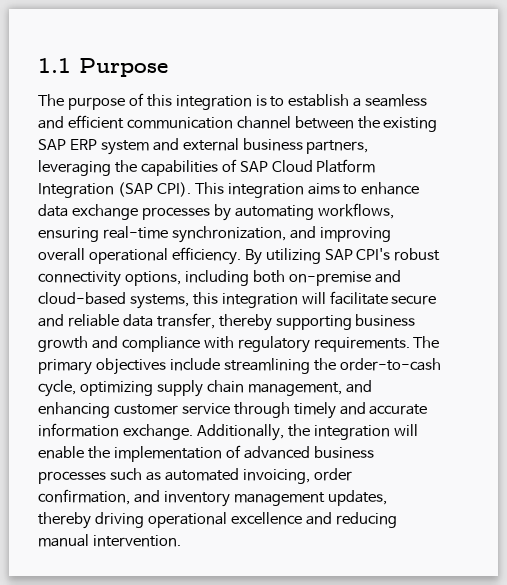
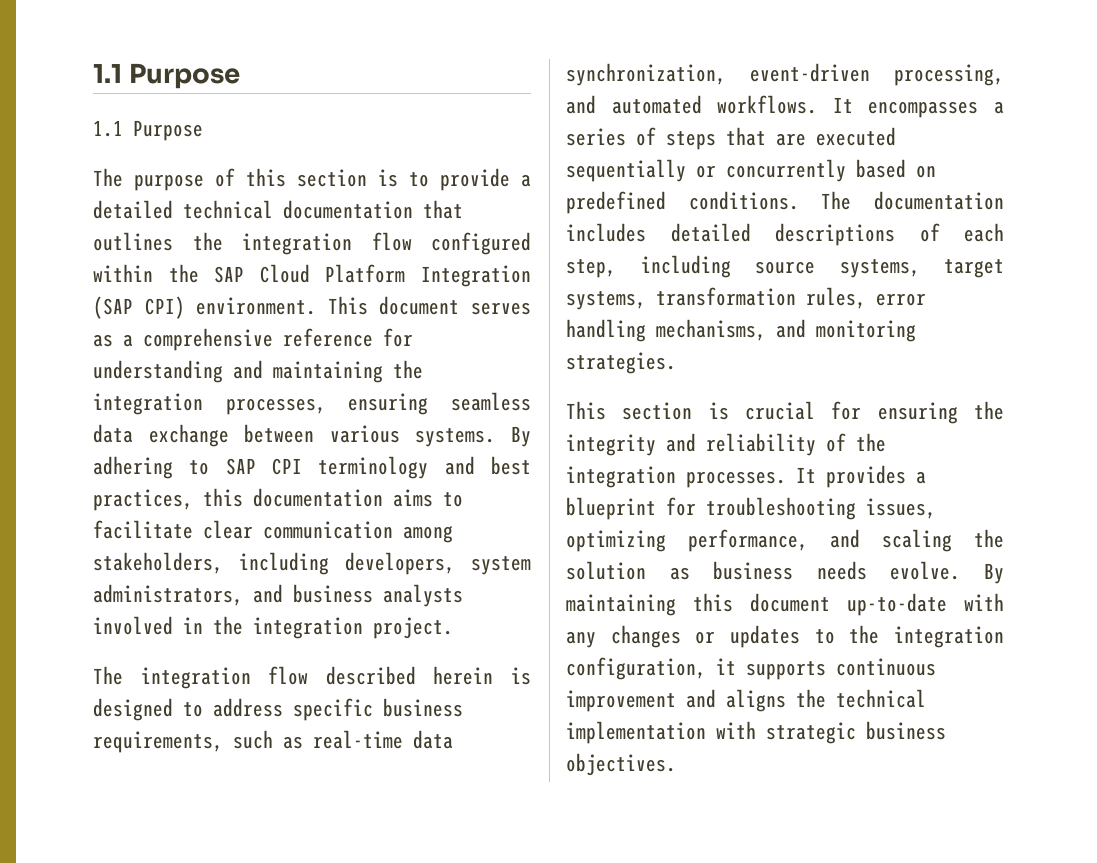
[38,58,168,77] 1.1 Purpose -> [93,63,241,89] [93,120,203,141] 1.1 Purpose // 1.1 Purpose
[175,95,252,110] integration -> [297,169,367,187] section
[288,94,428,107] [38,115,438,132] [38,138,369,155] [38,159,237,176] establish a seamless and efficient communication channel between the existing SAP ERP system and external business partners, leveraging the capabilities of -> [440,168,531,191] [93,200,463,219] [93,232,531,255] [93,264,199,283] provide a detailed technical documentation that outlines the integration flow configured within the
[156,182,420,198] [38,203,394,221] [38,226,391,243] [38,247,441,265] [38,270,401,287] [38,291,437,309] [38,313,416,331] [38,336,440,353] [38,358,441,375] [38,380,372,397] [38,402,428,419] [38,423,418,441] [38,445,374,462] [38,468,352,484] [38,489,387,507] [38,512,397,529] [38,534,181,547] CPI). This integration aims to enhance data exchange processes by automating workflows, ensuring real-time synchronization, and improving overall operational efficiency. By utilizing SAP CPI's robust connectivity options, including both on-premise and cloud-based systems, this integration will facilitate secure and reliable data transfer, thereby supporting business growth and compliance with regulatory requirements. The primary objectives include streamlining the order-to-cash cycle, optimizing supply chain management, and enhancing customer service through timely and accurate information exchange. Additionally, the integration will enable the implementation of advanced business processes such as automated invoicing, order confirmation, and inventory management updates, thereby driving operational excellence and reducing manual intervention. -> [144,296,531,319] [93,328,413,351] [93,360,423,383] [93,392,531,415] [93,424,531,447] [93,456,531,479] [93,488,463,511] [93,520,453,543] [93,552,531,575] [93,584,463,607] [93,616,453,639] [93,666,531,689] [93,698,463,721] [93,730,453,753] [566,63,1004,86] [566,95,1004,118] [566,127,896,150] [566,159,936,182] [566,191,1004,214] [566,223,1004,246] [566,255,1004,278] [566,287,926,310] [566,319,916,342] [566,352,676,374] [566,401,1004,424] [566,433,886,456] [566,465,926,488] [566,497,936,520] [566,529,1004,552] [566,561,1004,584] [566,593,1004,616] [566,625,1004,648] [566,657,936,680] [566,689,926,712] [566,721,946,744] [566,753,676,776] CPI) environment. This document serves as a comprehensive reference for understanding and maintaining the integration processes, ensuring seamless data exchange between various systems. By adhering to SAP CPI terminology and best practices, this documentation aims to facilitate clear communication among stakeholders, including developers, system administrators, and business analysts involved in the integration project. // The integration flow described herein is designed to address specific business requirements, such as real-time data synchronization, event-driven processing, and automated workflows. It encompasses a series of steps that are executed sequentially or concurrently based on predefined conditions. The documentation includes detailed descriptions of each step, including source systems, target systems, transformation rules, error handling mechanisms, and monitoring strategies. // This section is crucial for ensuring the integrity and reliability of the integration processes. It provides a blueprint for troubleshooting issues, optimizing performance, and scaling the solution as business needs evolve. By maintaining this document up-to-date with any changes or updates to the integration configuration, it supports continuous improvement and aligns the technical implementation with strategic business objectives.

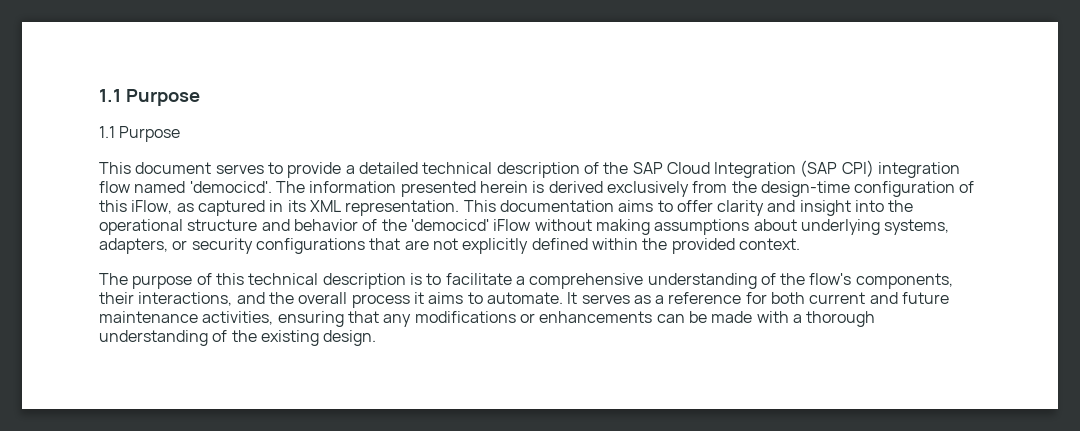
[93,168,398,191] The purpose of this section is -> [99,162,264,174] This document serves
[283,200,463,219] [93,232,531,255] [93,264,153,282] documentation that outlines the integration flow configured within -> [496,162,599,178] description of
[325,264,406,283] Platform -> (710, 168) none
[196,296,460,315] environment. This document -> [878,162,961,178] [99,181,975,197] [99,200,914,216] [99,219,950,235] [99,238,800,254] [99,273,953,289] [99,292,578,308] integration flow named 'democicd'. The information presented herein is derived exclusively from the design-time configuration of this iFlow, as captured in its XML representation. This documentation aims to offer clarity and insight into the operational structure and behavior of the 'democicd' iFlow without making assumptions about underlying systems, adapters, or security configurations that are not explicitly defined within the provided context. // The purpose of this technical description is to facilitate a comprehensive understanding of the flow's components, their interactions, and the overall process it aims to automate. It
[143,328,273,351] comprehensive -> (665, 299) none
[93,360,423,383] [93,392,531,415] [93,424,531,447] [93,456,531,479] [93,488,463,511] [93,520,453,543] [93,552,531,575] [93,584,463,607] [93,616,453,639] [93,666,531,689] [93,698,463,721] [93,730,453,753] [566,63,1004,86] [566,95,1004,118] [566,127,896,150] [566,159,936,182] [566,191,1004,214] [566,223,1004,246] [566,255,1004,278] [566,287,926,310] [566,319,916,342] [566,352,676,374] [566,401,1004,424] [566,433,886,456] [566,465,926,488] [566,497,936,520] [566,529,1004,552] [566,561,1004,584] [566,593,1004,616] [566,625,1004,648] [566,657,936,680] [566,689,926,712] [566,721,946,744] [566,753,676,776] understanding and maintaining the integration processes, ensuring seamless data exchange between various systems. By adhering to SAP CPI terminology and best practices, this documentation aims to facilitate clear communication among stakeholders, including developers, system administrators, and business analysts involved in the integration project. // The integration flow described herein is designed to address specific business requirements, such as real-time data synchronization, event-driven processing, and automated workflows. It encompasses a series of steps that are executed sequentially or concurrently based on predefined conditions. The documentation includes detailed descriptions of each step, including source systems, target systems, transformation rules, error handling mechanisms, and monitoring strategies. // This section is crucial for ensuring the integrity and reliability of the integration processes. It provides a blueprint for troubleshooting issues, optimizing performance, and scaling the solution as business needs evolve. By maintaining this document up-to-date with any changes or updates to the integration configuration, it supports continuous improvement and aligns the technical implementation with strategic business objectives. -> [771,292,950,304] [99,311,876,327] [99,330,377,346] both current and future maintenance activities, ensuring that any modifications or enhancements can be made with a thorough understanding of the existing design.

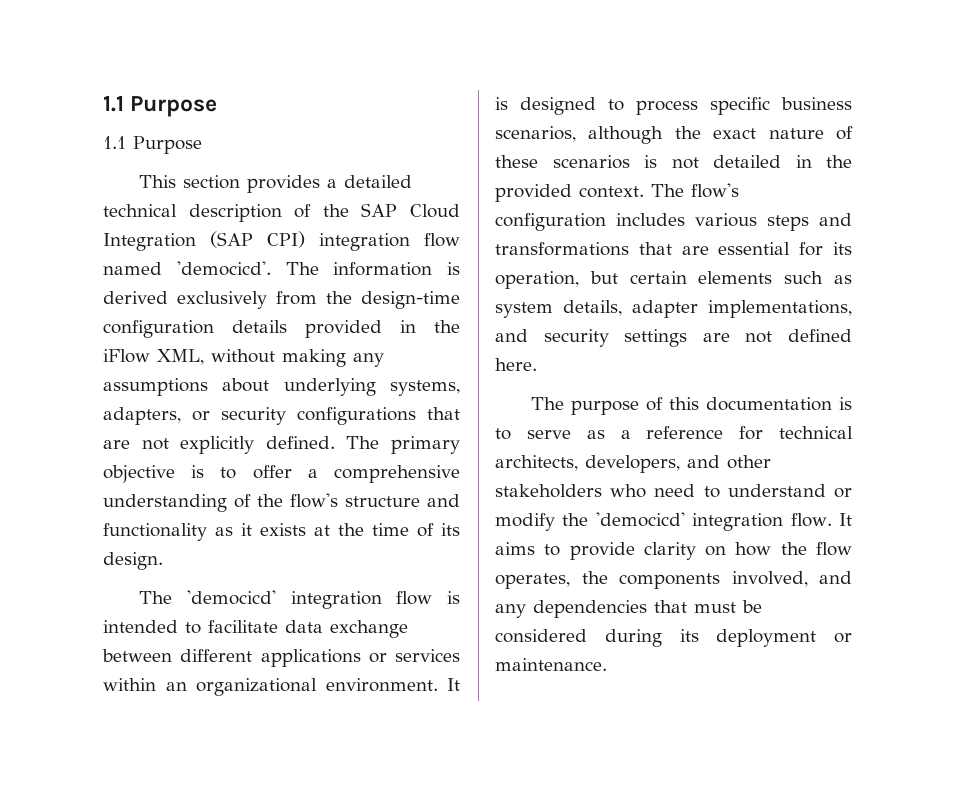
[135,162,342,178] document serves to provide -> [182,175,320,193] section provides
[400,181,528,197] presented herein -> (433, 269) none
[959,181,975,193] [99,200,914,216] [99,219,531,235] of this iFlow, as captured in its XML representation. This documentation aims to offer clarity and insight into the operational structure and behavior of the 'democicd' iFlow -> [232,320,460,338] [103,349,204,365] details provided in the iFlow XML,
(650, 227) none -> [353,353,384,367] any
[531,238,800,254] [99,273,512,289] defined within the provided context. // The purpose of this technical description is to facilitate -> [265,436,460,454] [103,465,292,483] defined. The primary objective is to offer
[855,273,953,289] [99,292,950,308] [99,311,876,327] [99,330,377,346] components, their interactions, and the overall process it aims to automate. It serves as a reference for both current and future maintenance activities, ensuring that any modifications or enhancements can be made with a thorough understanding of the existing design. -> [345,494,460,507] [103,523,460,541] [103,552,163,570] [138,590,460,609] [103,620,408,638] [102,649,460,667] [103,678,460,696] [495,97,852,115] [495,126,853,144] [495,155,852,169] [495,183,739,202] [495,213,852,231] [495,242,852,256] [495,271,852,289] [495,300,852,318] [495,329,852,347] [495,358,537,371] [530,397,852,415] [495,426,853,440] [495,455,771,473] [495,484,852,498] [495,512,852,531] [495,542,852,560] [495,571,852,589] [495,600,762,618] [495,629,852,647] [495,658,607,671] structure and functionality as it exists at the time of its design. // The 'democicd' integration flow is intended to facilitate data exchange between different applications or services within an organizational environment. It is designed to process specific business scenarios, although the exact nature of these scenarios is not detailed in the provided context. The flow's configuration includes various steps and transformations that are essential for its operation, but certain elements such as system details, adapter implementations, and security settings are not defined here. // The purpose of this documentation is to serve as a reference for technical architects, developers, and other stakeholders who need to understand or modify the 'democicd' integration flow. It aims to provide clarity on how the flow operates, the components involved, and any dependencies that must be considered during its deployment or maintenance.

